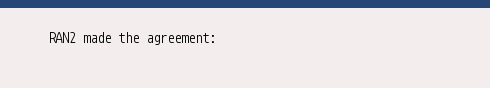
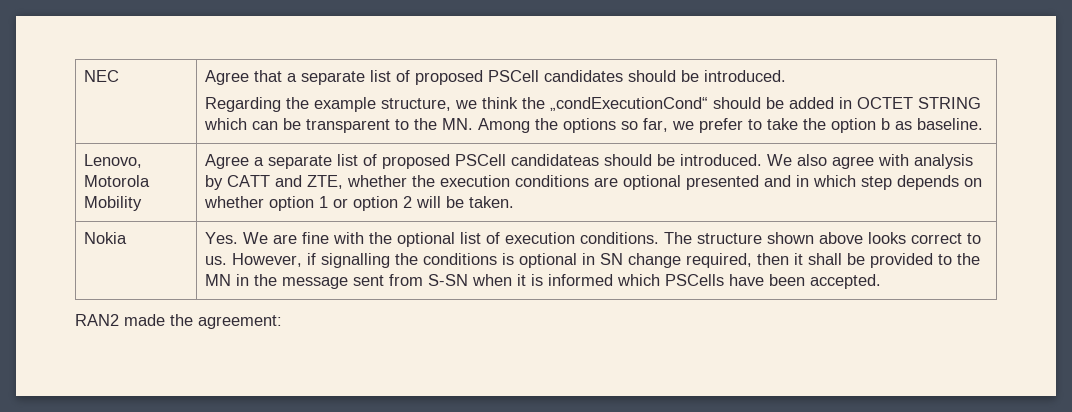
(48, 37) none -> [84,70,120,82] [205,70,787,85] [205,97,982,112] [204,118,984,133] [84,154,143,168] [84,175,151,187] [84,196,143,211] [205,154,974,169] [205,175,983,190] [204,196,515,211] [84,232,128,244] [205,232,982,247] [205,253,981,268] [205,274,882,289] NEC | Agree that a separate list of proposed PSCell candidates should be introduced. // Regarding the example structure, we think the „condExecutionCond“ should be added in OCTET STRING which can be transparent to the MN. Among the options so far, we prefer to take the option b as baseline. // Lenovo, Motorola Mobility | Agree a separate list of proposed PSCell candidateas should be introduced. We also agree with analysis by CATT and ZTE, whether the execution conditions are optional presented and in which step depends on whether option 1 or option 2 will be taken. // Nokia | Yes. We are fine with the optional list of execution conditions. The structure shown above looks correct to us. However, if signalling the conditions is optional in SN change required, then it shall be provided to the MN in the message sent from S-SN when it is informed which PSCells have been accepted. //

